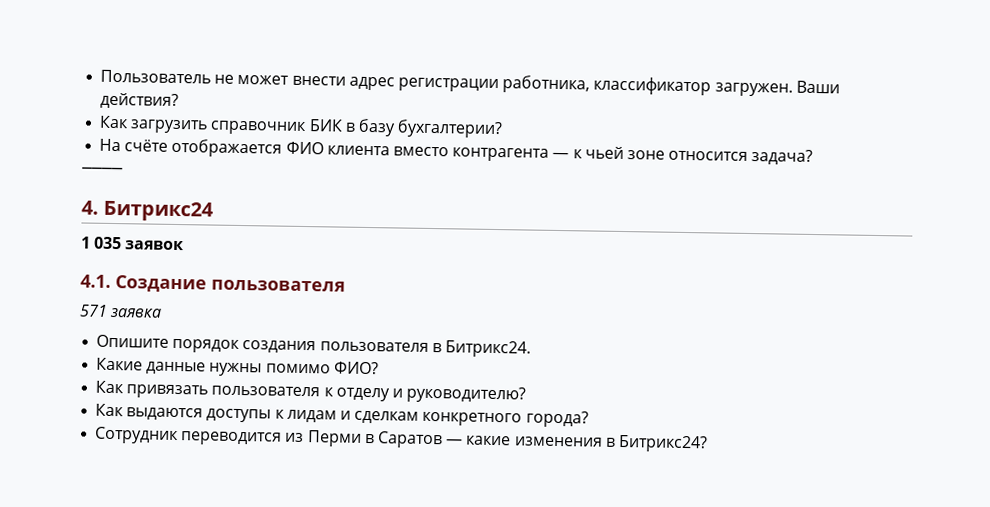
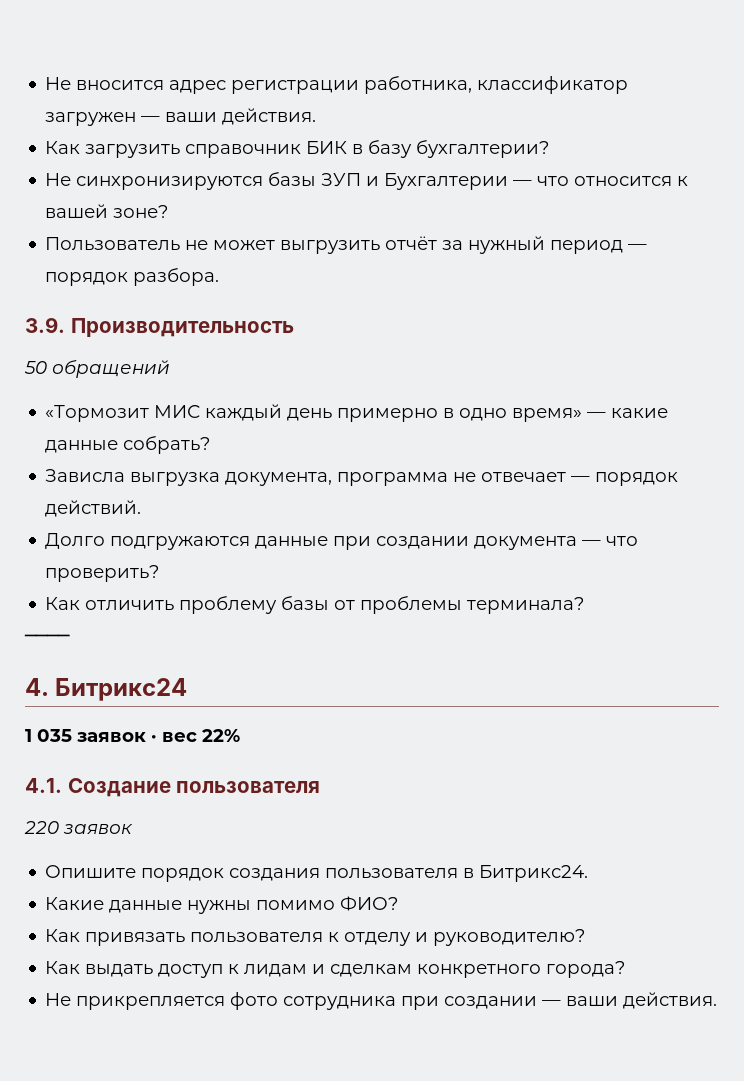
[100,69,840,97] [100,92,180,110] Пользователь не может внести адрес регистрации работника, классификатор загружен. Ваши действия? -> [45,76,629,94] [45,108,317,126] Не вносится адрес регистрации работника, классификатор загружен — ваши действия.
[99,138,814,165] На счёте отображается ФИО клиента вместо контрагента — к чьей зоне относится задача? -> [45,172,689,190] [45,204,169,218] [45,236,648,254] [45,268,220,286] [25,317,294,337] [24,360,170,378] [45,404,669,422] [45,436,211,454] [45,469,679,486] [45,500,142,517] [45,533,639,550] [45,565,160,582] [45,596,585,614] Не синхронизируются базы ЗУП и Бухгалтерии — что относится к вашей зоне? // Пользователь не может выгрузить отчёт за нужный период — порядок разбора. // 3.9. Производительность // 50 обращений // «Тормозит МИС каждый день примерно в одно время» — какие данные собрать? // Зависла выгрузка документа, программа не отвечает — порядок действий. // Долго подгружаются данные при создании документа — что проверить? // Как отличить проблему базы от проблемы терминала?
(185, 245) none -> [151,729,240,742] · вес 22%
[79,304,163,318] 571 заявка -> [24,821,133,834] 220 заявок
[126,407,272,423] выдаются доступы -> [85,964,224,978] выдать доступ
[94,426,708,453] Сотрудник переводится из Перми в Саратов — какие изменения в Битрикс24? -> [45,992,718,1010] Не прикрепляется фото сотрудника при создании — ваши действия.

